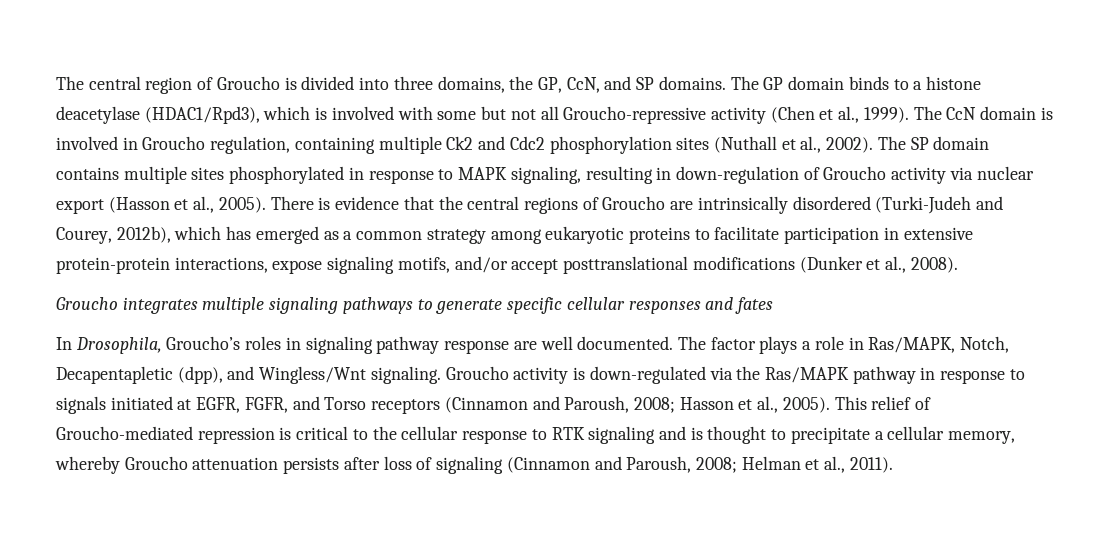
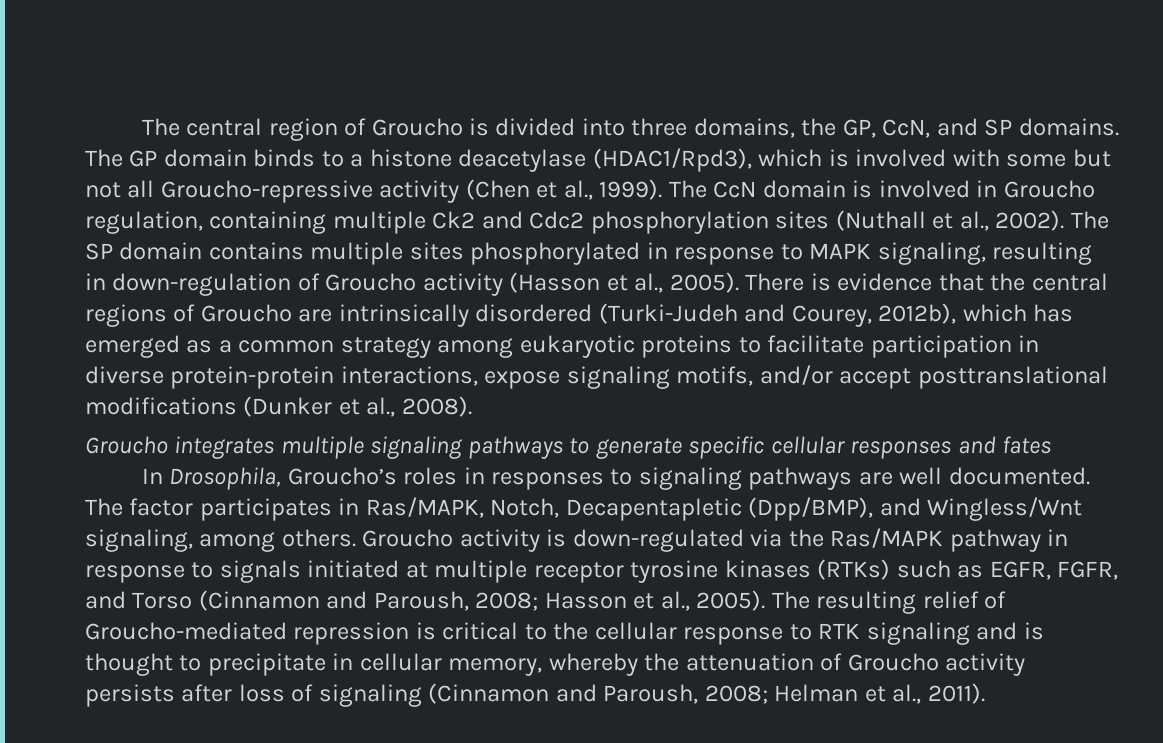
[949,166,1034,180] [56,199,104,214] via nuclear export -> (503, 284) none
[903,227,973,240] extensive -> [85,366,164,384] diverse
[305,336,510,354] signaling pathway response -> [490,467,853,490] responses to signaling pathways
[759,336,844,354] plays a role -> [199,498,332,521] participates
[177,366,223,384] (dpp), -> [748,497,874,521] (Dpp/BMP),
[370,366,441,384] signaling. -> [85,529,356,552] signaling, among others.
(192, 404) none -> [434,559,984,583] multiple receptor tyrosine kinases (RTKs) such as
[371,399,441,414] receptors -> (193, 600) none
[834,396,867,410] This -> [771,591,917,614] The resulting
[874,431,884,440] a -> [332,653,354,670] in
[124,456,279,470] Groucho attenuation -> [644,653,1026,676] the attenuation of Groucho activity

